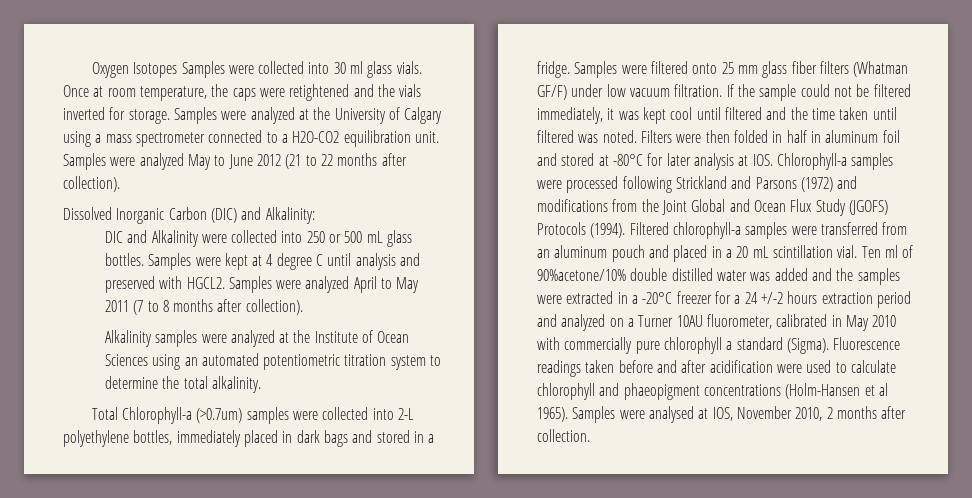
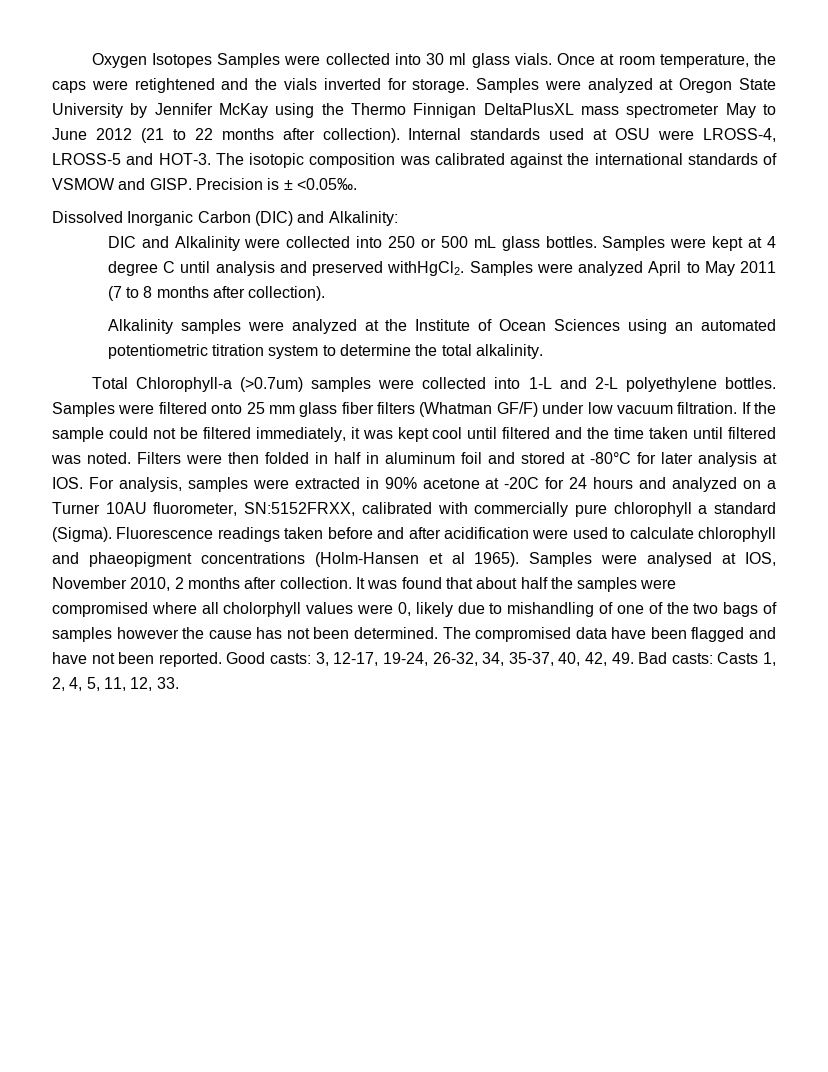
[313,107,443,124] [63,130,439,147] [63,153,184,170] the University of Calgary using a mass spectrometer connected to a H2O-CO2 equilibration unit. Samples were analyzed -> [679,78,777,93] [52,103,720,118] Oregon State University by Jennifer McKay using the Thermo Finnigan DeltaPlusXL mass spectrometer
(120, 184) none -> [408,128,777,142] [52,153,777,168] [52,178,357,190] Internal standards used at OSU were LROSS-4, LROSS-5 and HOT-3. The isotopic composition was calibrated against the international standards of VSMOW and GISP. Precision is ± <0.05‰.
[159,276,225,289] with HGCL2. -> [387,261,465,276] withHgCl2.
[398,408,415,420] [63,430,435,447] [537,61,570,78] 2-L polyethylene bottles, immediately placed in dark bags and stored in a fridge. -> [528,377,777,392] 1-L and 2-L polyethylene bottles.
[776,153,894,170] [537,176,858,193] [537,199,888,216] [537,222,908,239] [537,245,914,262] [537,268,900,285] [537,291,911,308] Chlorophyll-a samples were processed following Strickland and Parsons (1972) and modifications from the Joint Global and Ocean Flux Study (JGOFS) Protocols (1994). Filtered chlorophyll-a samples were transferred from an aluminum pouch and placed in a 20 mL scintillation vial. Ten ml of 90%acetone/10% double distilled water was added and the samples were extracted in a -20°C freezer for a 24 +/-2 hours extraction period -> [88,477,634,492] For analysis, samples were extracted in 90% acetone at -20C for 24 hours
[776,314,897,331] calibrated in May 2010 -> [244,502,432,516] SN:5152FRXX, calibrated
(590, 435) none -> [355,577,677,592] [52,602,778,617] [52,627,776,642] [52,652,776,667] [52,677,179,691] It was found that about half the samples were compromised where all cholorphyll values were 0, likely due to mishandling of one of the two bags of samples however the cause has not been determined. The compromised data have been flagged and have not been reported. Good casts: 3, 12-17, 19-24, 26-32, 34, 35-37, 40, 42, 49. Bad casts: Casts 1, 2, 4, 5, 11, 12, 33.

